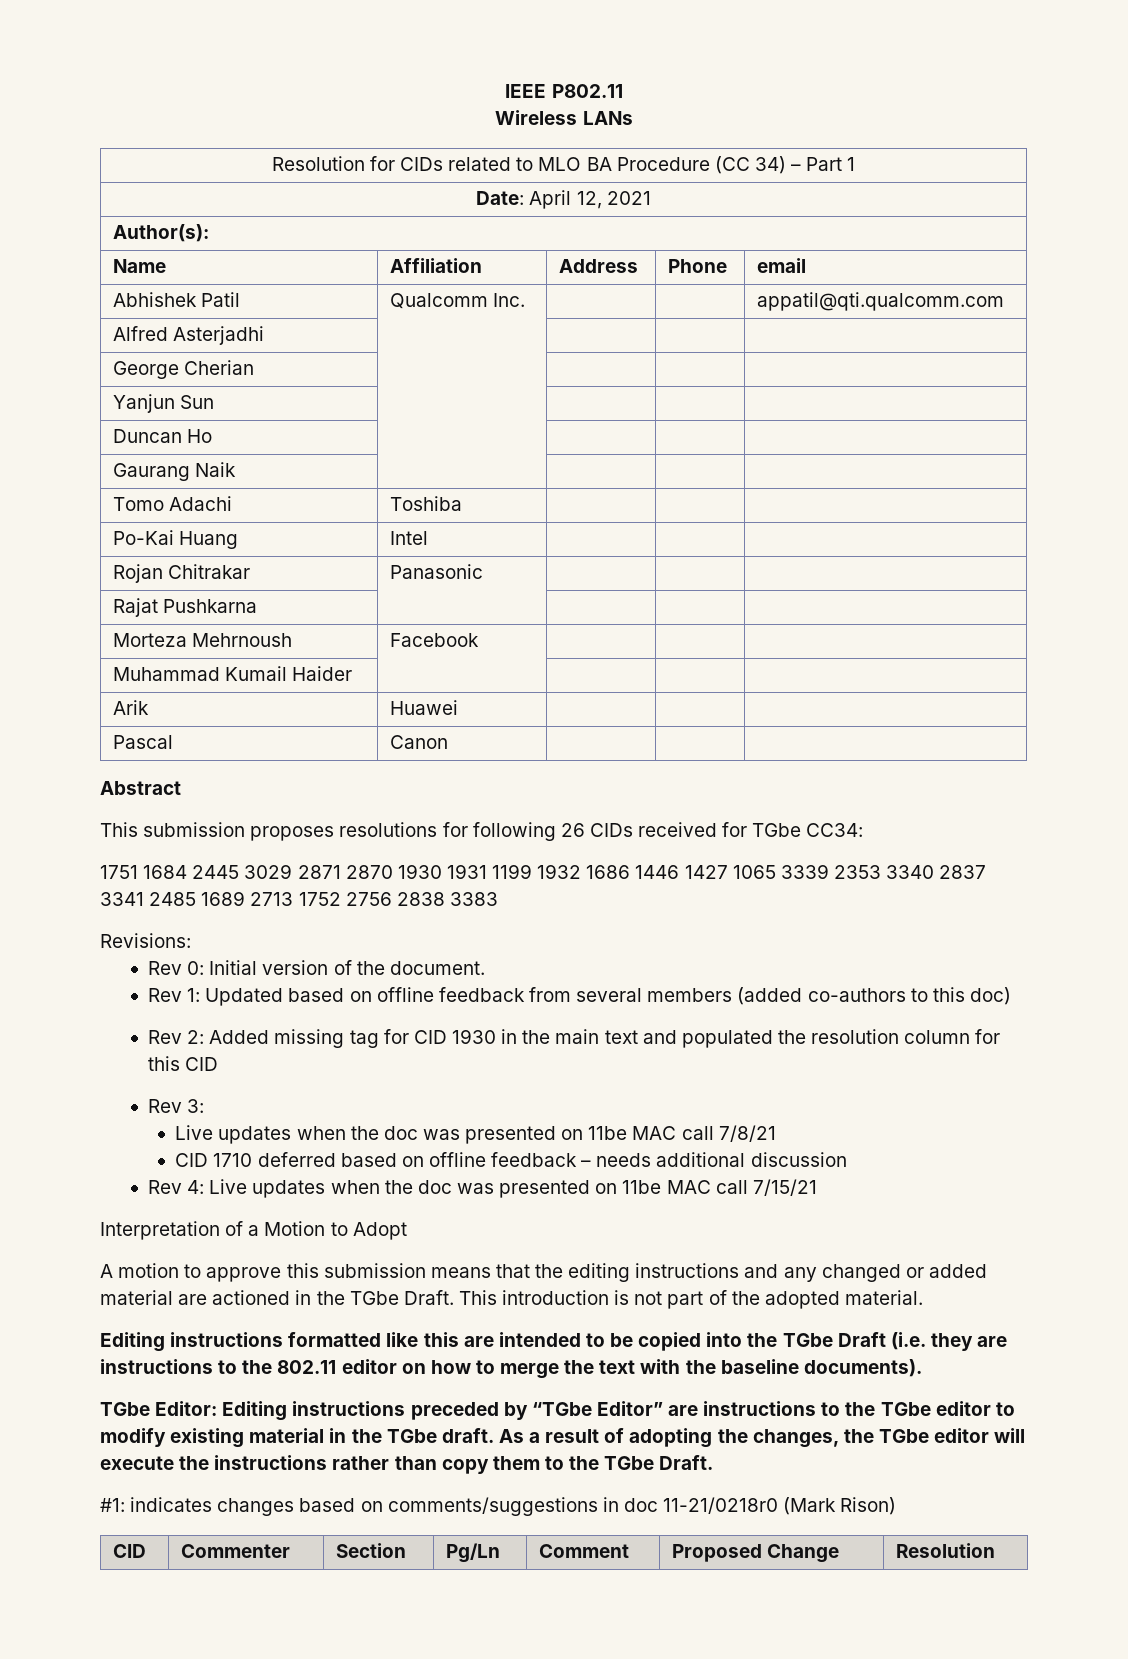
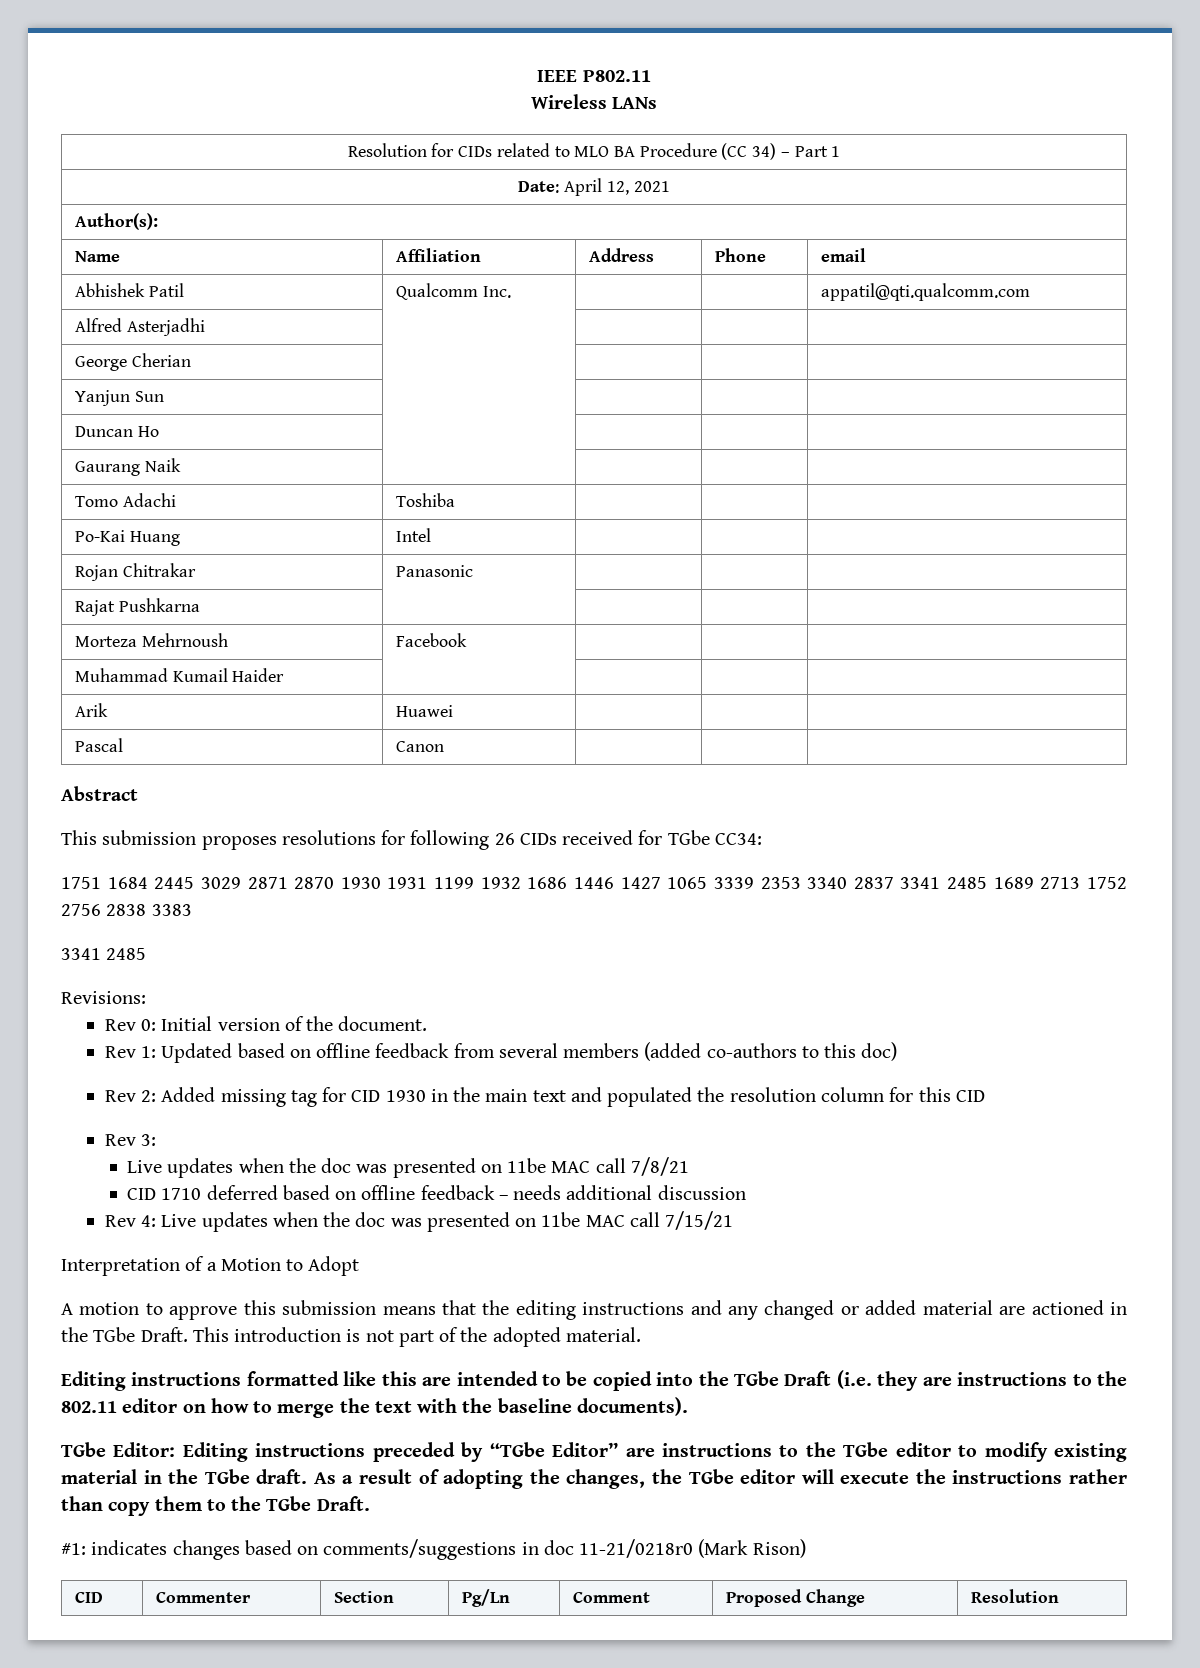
(498, 899) none -> [61,948,147,960] // 3341 2485

